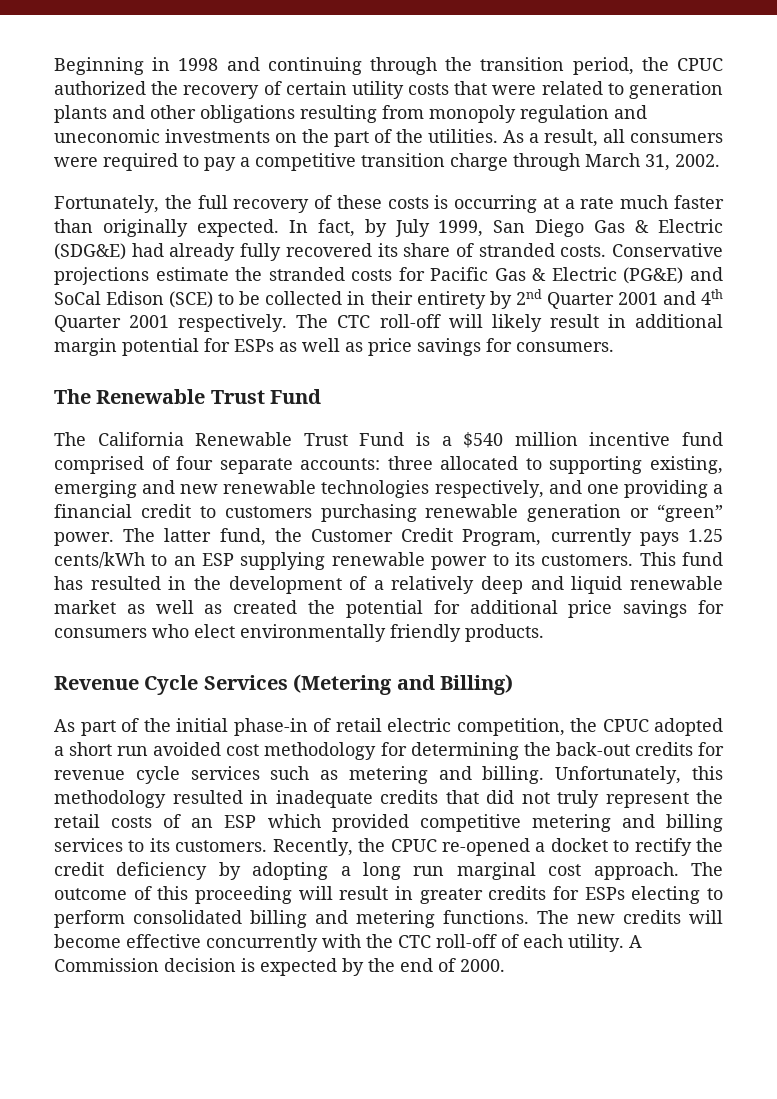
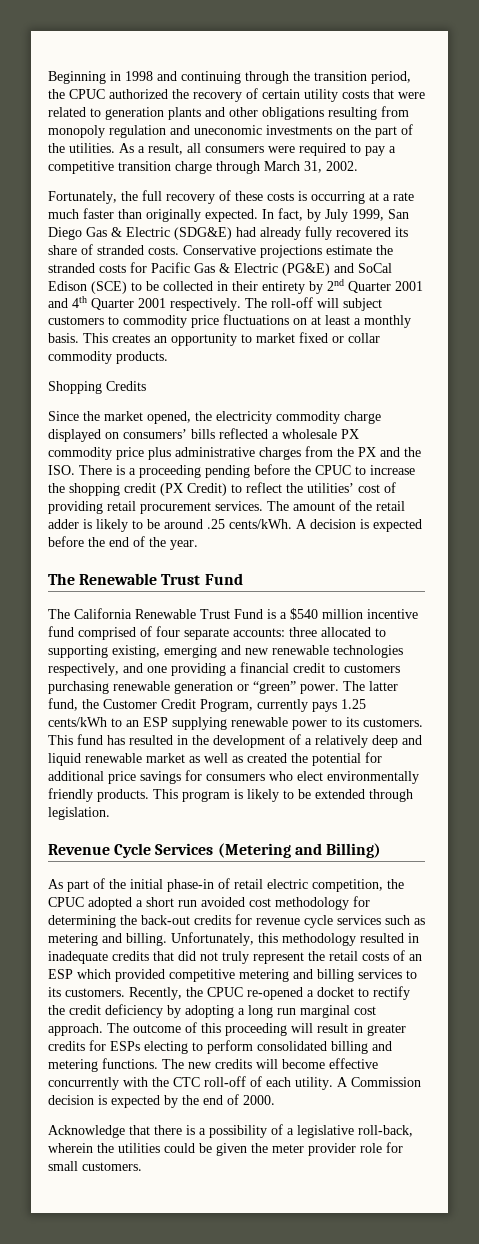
[337,315,371,328] CTC -> (267, 303) none
[491,314,724,332] [54,338,614,356] likely result in additional margin potential for ESPs as well as price savings for consumers. -> [343,298,382,311] [48,314,411,328] [48,332,380,346] [48,351,168,364] [48,381,146,394] [48,411,381,424] [48,428,359,442] [48,446,421,460] [48,464,415,478] [48,482,396,496] [48,500,405,514] [48,519,422,532] [48,536,198,550] subject customers to commodity price fluctuations on at least a monthly basis. This creates an opportunity to market fixed or collar commodity products. // Shopping Credits // Since the market opened, the electricity commodity charge displayed on consumers’ bills reflected a wholesale PX commodity price plus administrative charges from the PX and the ISO. There is a proceeding pending before the CPUC to increase the shopping credit (PX Credit) to reflect the utilities’ cost of providing retail procurement services. The amount of the retail adder is likely to be around .25 cents/kWh. A decision is expected before the end of the year.
(544, 633) none -> [153,789,413,802] [48,807,110,820] This program is likely to be extended through legislation.
(505, 965) none -> [48,1124,413,1138] [48,1142,403,1156] [48,1161,142,1171] // Acknowledge that there is a possibility of a legislative roll-back, wherein the utilities could be given the meter provider role for small customers.

